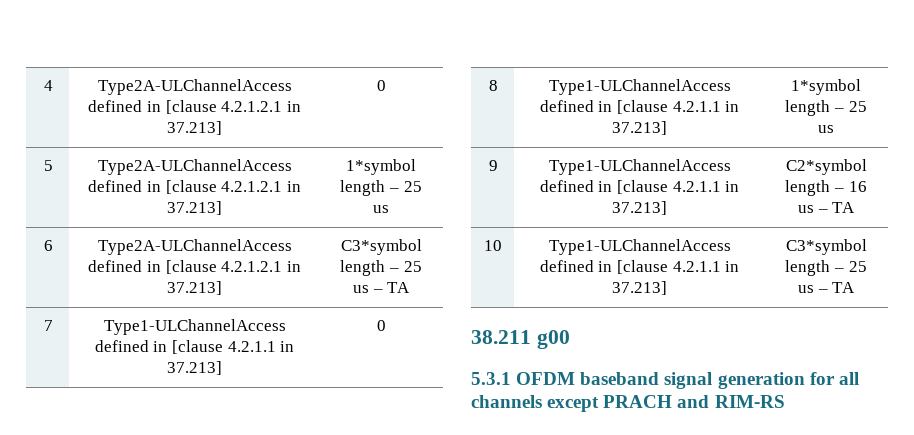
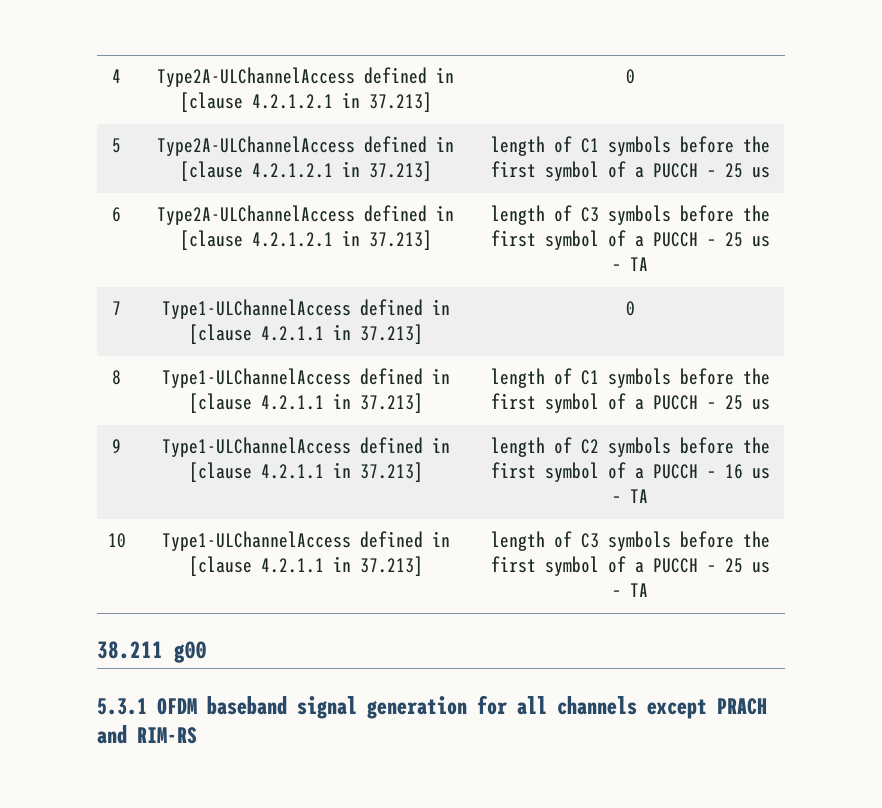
[346,159,416,175] [340,180,386,196] 1*symbol length -> [490,136,770,156] [490,161,698,181] length of C1 symbols before the first symbol of a PUCCH
[340,239,422,255] [340,260,386,276] C3*symbol length -> [490,205,770,225] [490,230,698,250] length of C3 symbols before the first symbol of a PUCCH
[791,79,861,95] [785,100,831,116] 1*symbol length -> [490,368,770,388] [490,393,698,413] length of C1 symbols before the first symbol of a PUCCH
[785,159,867,175] [785,180,831,196] C2*symbol length -> [490,437,770,457] [490,462,698,482] length of C2 symbols before the first symbol of a PUCCH
[785,239,867,255] [785,260,831,276] C3*symbol length -> [490,531,770,551] [490,556,698,576] length of C3 symbols before the first symbol of a PUCCH

